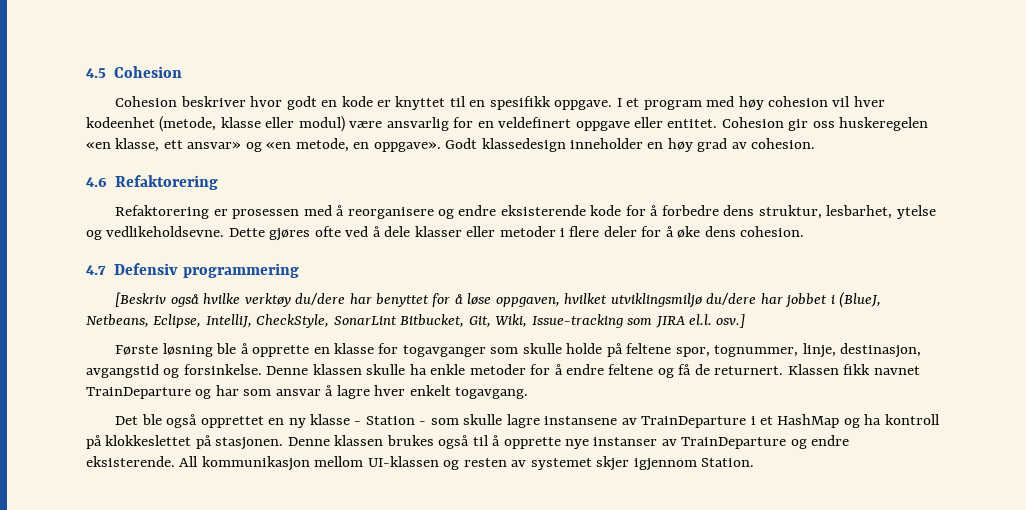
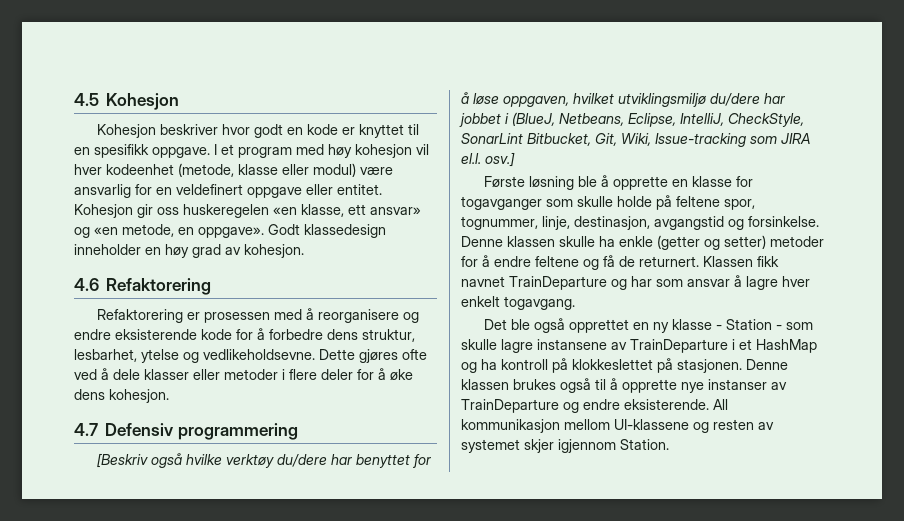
[114,66,183,78] [115,96,178,107] Cohesion // Cohesion -> [106,93,180,110] [96,124,156,138] Kohesjon // Kohesjon
[768,96,829,107] cohesion -> [355,144,412,158] kohesjon
[721,117,784,128] Cohesion -> [74,204,133,218] Kohesjon
[751,138,816,149] cohesion. -> [244,244,304,258] kohesjon.
[740,226,805,237] cohesion. -> [109,389,169,403] kohesjon.
(466, 369) none -> [657,235,766,250] (getter og setter)
[367,456,439,467] UI-klassen -> [614,419,689,430] UI-klassene

